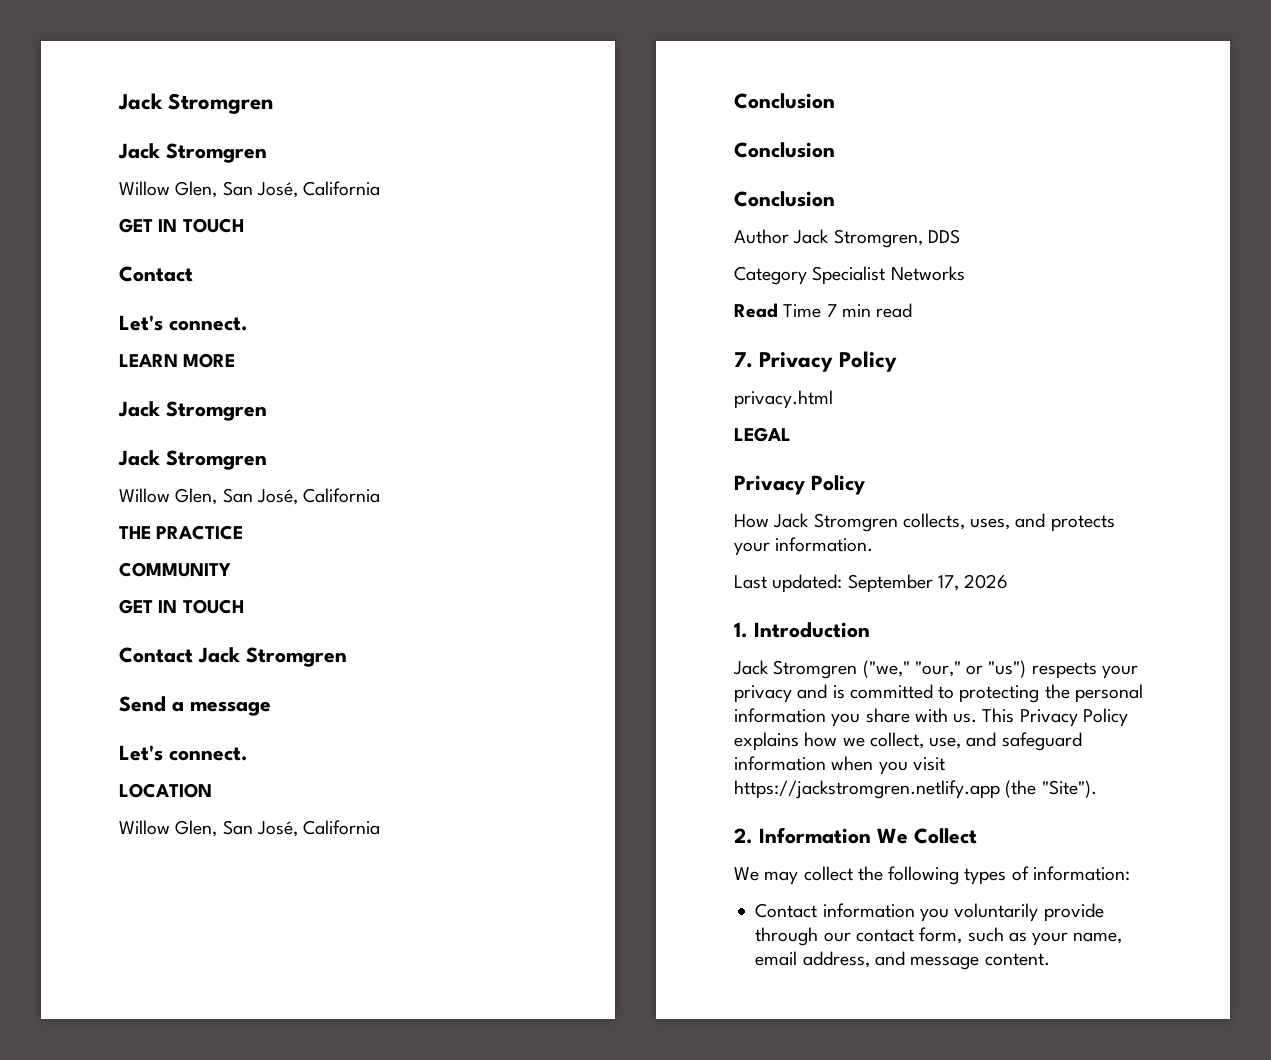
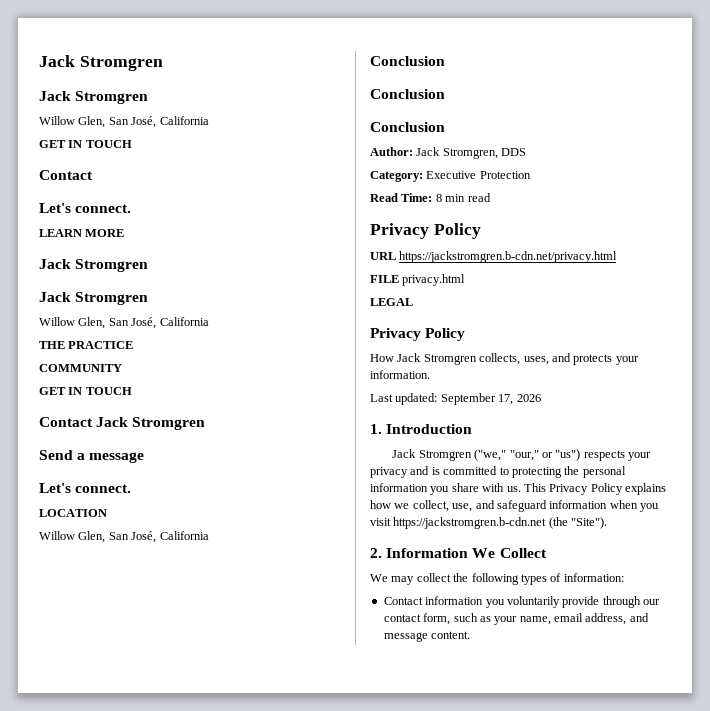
[734,229,789,244] Author -> [370,147,413,156] Author:
[734,266,965,285] Category Specialist Networks -> [370,171,531,182] Category: Executive Protection
[783,304,837,318] Time 7 -> [401,193,442,202] Time: 8
[734,351,898,372] 7. Privacy Policy // -> [370,223,481,239] [370,251,618,263] [370,275,399,283] Privacy Policy // URL https://jackstromgren.b-cdn.net/privacy.html // FILE
[734,780,1000,799] https://jackstromgren.netlify.app -> [393,517,547,529] https://jackstromgren.b-cdn.net

